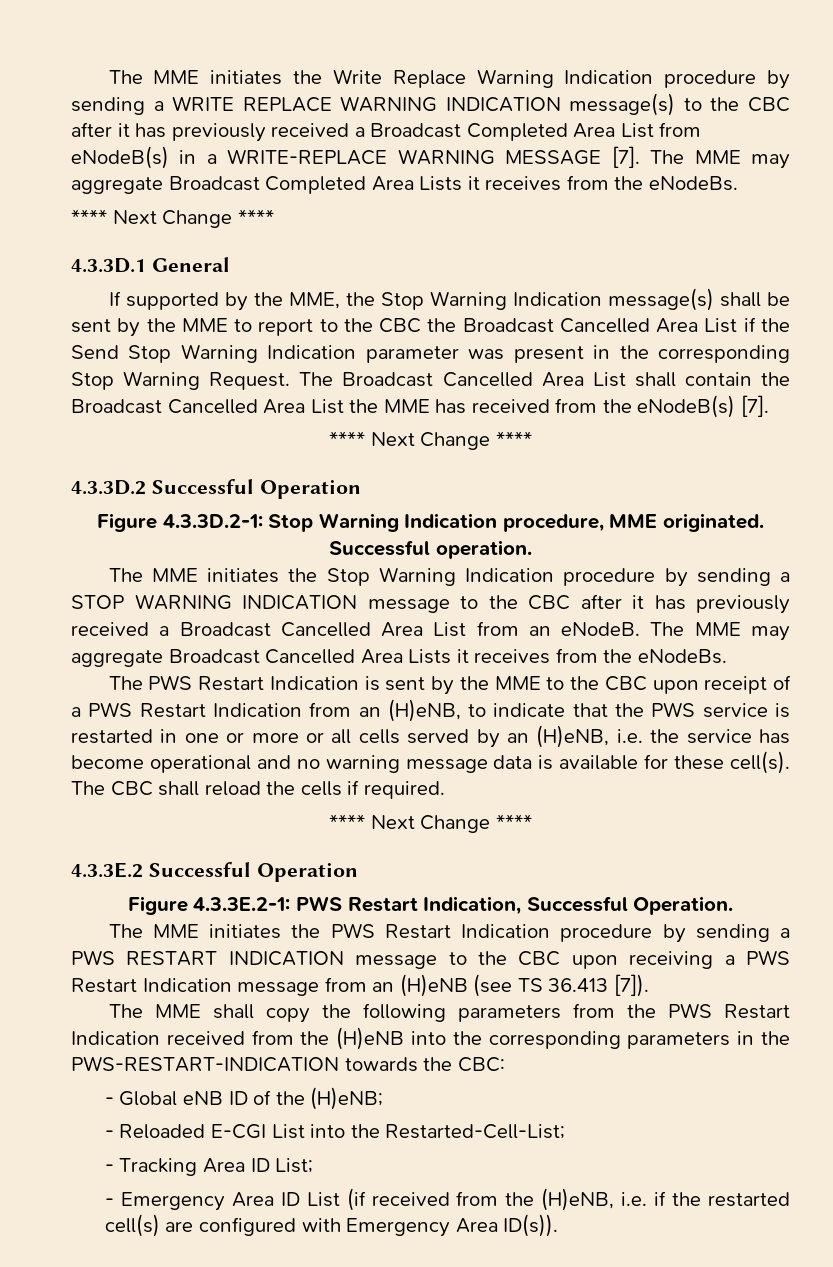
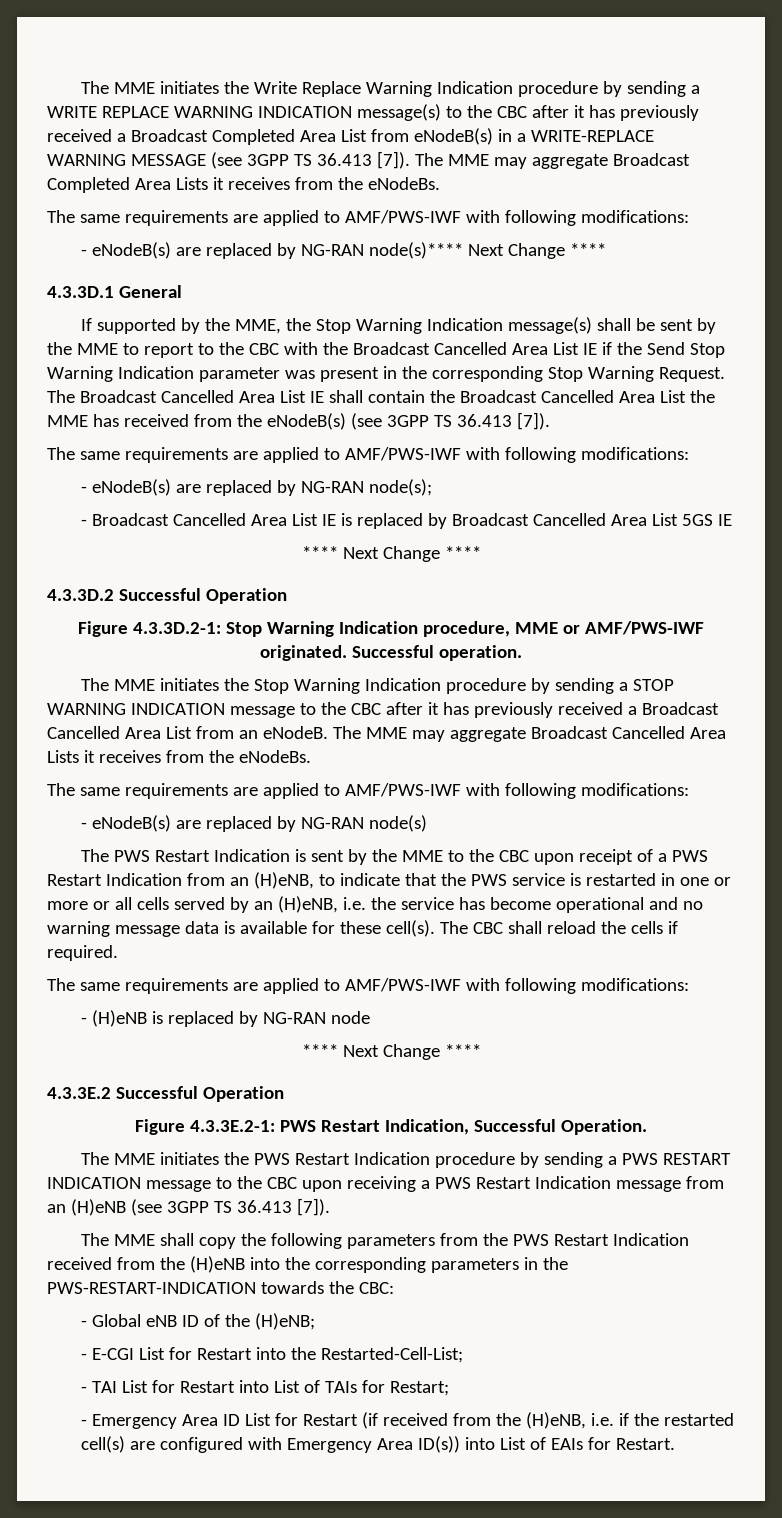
[611,146,640,168] [7]. -> [210,151,410,169] (see 3GPP TS 36.413 [7]).
[71,209,107,224] **** -> [47,210,689,226] [80,242,463,259] The same requirements are applied to AMF/PWS-IWF with following modifications: // - eNodeB(s) are replaced by NG-RAN node(s)****
[427,318,738,333] the Broadcast Cancelled Area List -> [283,342,597,355] with the Broadcast Cancelled Area List IE
(626, 379) none -> [309,391,324,403] IE
[740,395,769,417] [7]. -> [350,412,550,430] [47,447,689,463] [80,479,432,496] [80,513,732,529] (see 3GPP TS 36.413 [7]). // The same requirements are applied to AMF/PWS-IWF with following modifications: // - eNodeB(s) are replaced by NG-RAN node(s); // - Broadcast Cancelled Area List IE is replaced by Broadcast Cancelled Area List 5GS IE
(658, 521) none -> [562,621,704,635] or AMF/PWS-IWF
(727, 656) none -> [47,783,689,799] [80,815,427,832] // The same requirements are applied to AMF/PWS-IWF with following modifications: // - eNodeB(s) are replaced by NG-RAN node(s)
(445, 790) none -> [47,978,689,994] [80,1010,370,1027] // The same requirements are applied to AMF/PWS-IWF with following modifications: // - (H)eNB is replaced by NG-RAN node
(513, 985) none -> [166,1201,209,1213] 3GPP
[119,1124,206,1139] Reloaded -> (87, 1356) none
(305, 1131) none -> [168,1347,252,1360] for Restart
[119,1158,314,1176] Tracking Area ID List; -> [91,1380,449,1396] TAI List for Restart into List of TAIs for Restart;
(340, 1199) none -> [274,1413,358,1426] for Restart
[503,1214,559,1237] ID(s)). -> [417,1436,675,1453] ID(s)) into List of EAIs for Restart.

